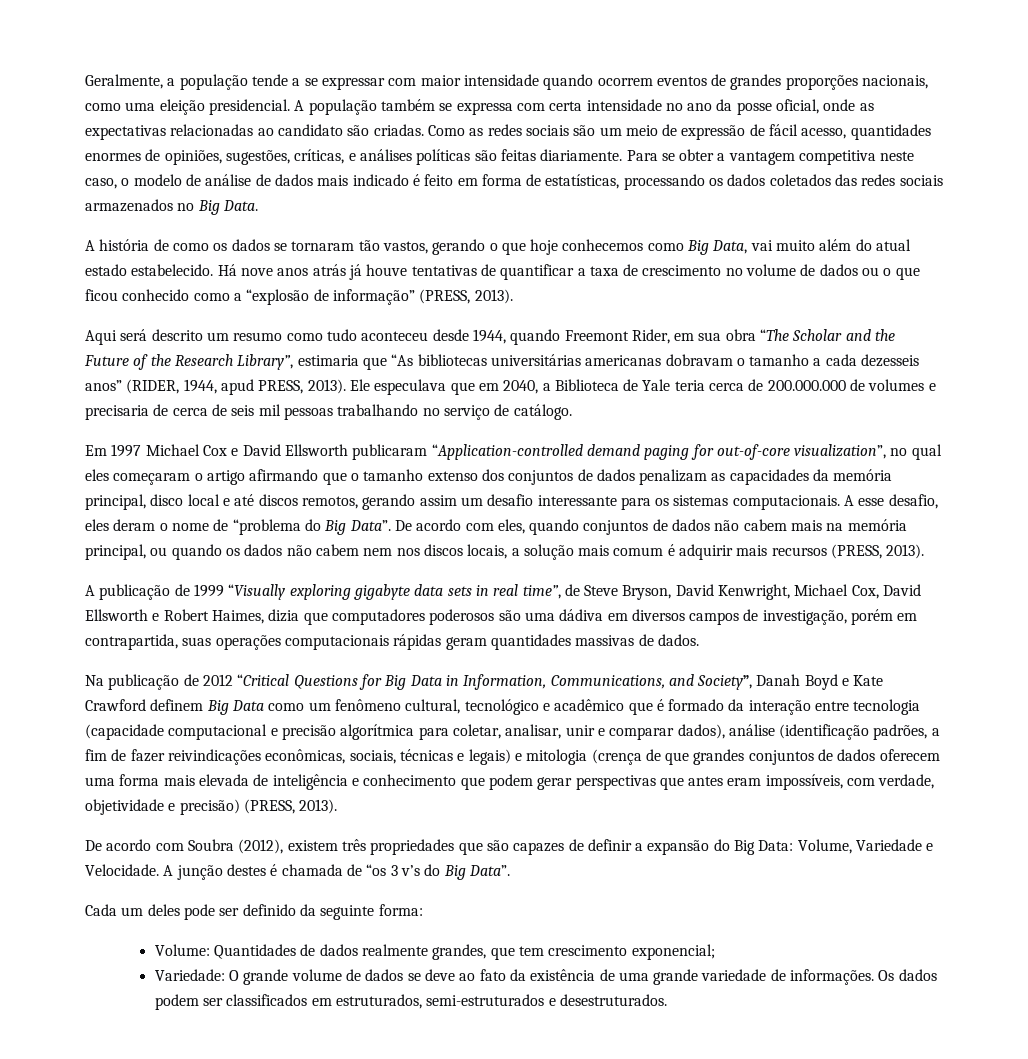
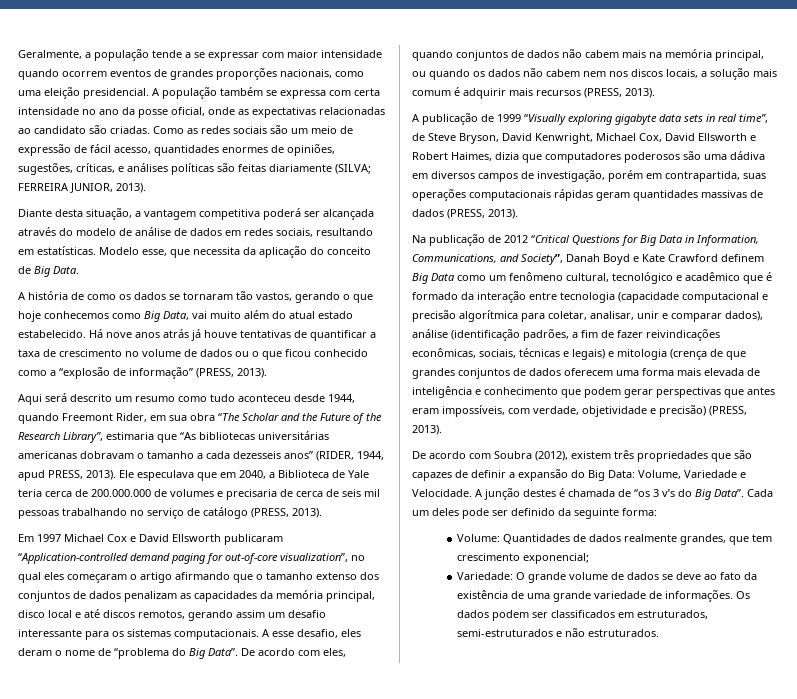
[540,149,915,165] [85,178,130,189] diariamente. Para se obter a vantagem competitiva neste caso, o -> [269,164,371,174] [18,183,146,193] [18,208,374,220] [18,227,73,236] diariamente (SILVA; FERREIRA JUNIOR, 2013). // Diante desta situação, a vantagem competitiva poderá ser alcançada através do
[317,174,943,190] [85,199,195,212] mais indicado é feito em forma de estatísticas, processando os dados coletados das redes sociais armazenados no -> [225,228,373,237] [18,246,371,258] [18,266,31,274] em redes sociais, resultando em estatísticas. Modelo esse, que necessita da aplicação do conceito de
[513,404,572,420] catálogo. -> [203,507,322,519] catálogo (PRESS, 2013).
[657,634,699,646] dados. -> [412,209,518,219] dados (PRESS, 2013).
(510, 870) // -> (744, 493) none
[559,994,667,1006] desestruturados. -> [564,628,659,637] não estruturados.

